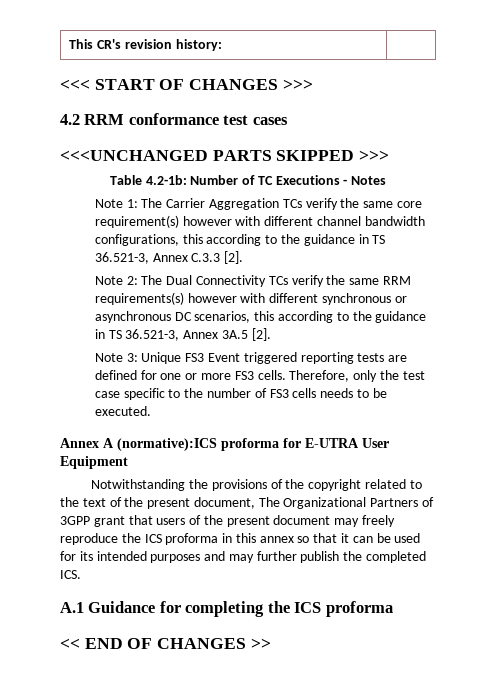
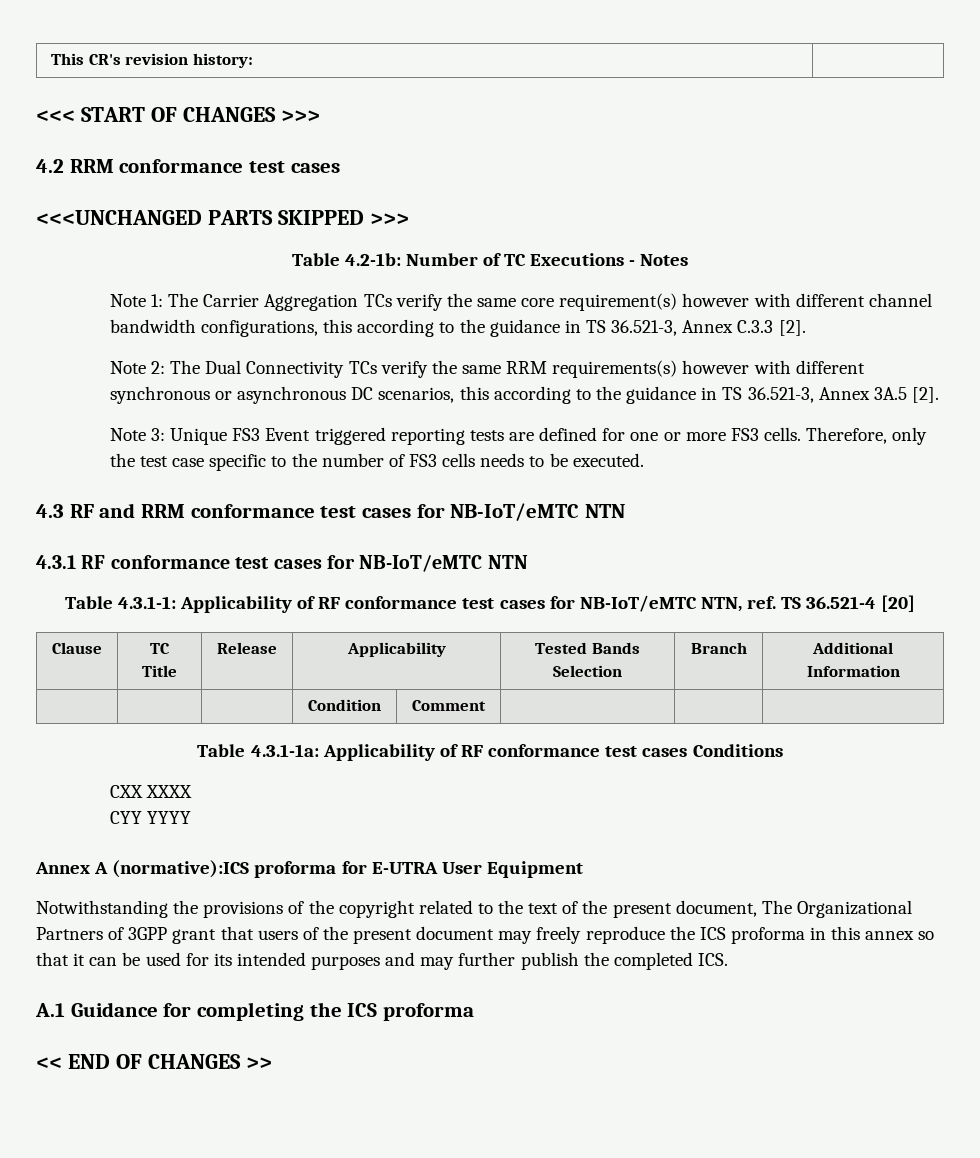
(151, 411) none -> [36,503,626,521] [36,555,528,572] [64,595,916,613] [52,642,102,654] [150,643,170,654] [142,665,177,677] [217,642,277,654] [346,642,446,657] [535,642,640,654] [553,665,622,677] [690,642,747,654] [812,642,893,654] [806,665,900,677] [308,699,381,711] [412,700,486,711] [197,744,783,761] [109,785,193,798] [109,811,192,824] // 4.3 RF and RRM conformance test cases for NB-IoT/eMTC NTN // 4.3.1 RF conformance test cases for NB-IoT/eMTC NTN // Table 4.3.1-1: Applicability of RF conformance test cases for NB-IoT/eMTC NTN, ref. TS 36.521-4 [20] // Clause | TC Title | Release | Applicability | Tested Bands Selection | Branch | Additional Information // | | | Condition | Comment | | | // Table 4.3.1-1a: Applicability of RF conformance test cases Conditions // CXX XXXX // CYY YYYY

